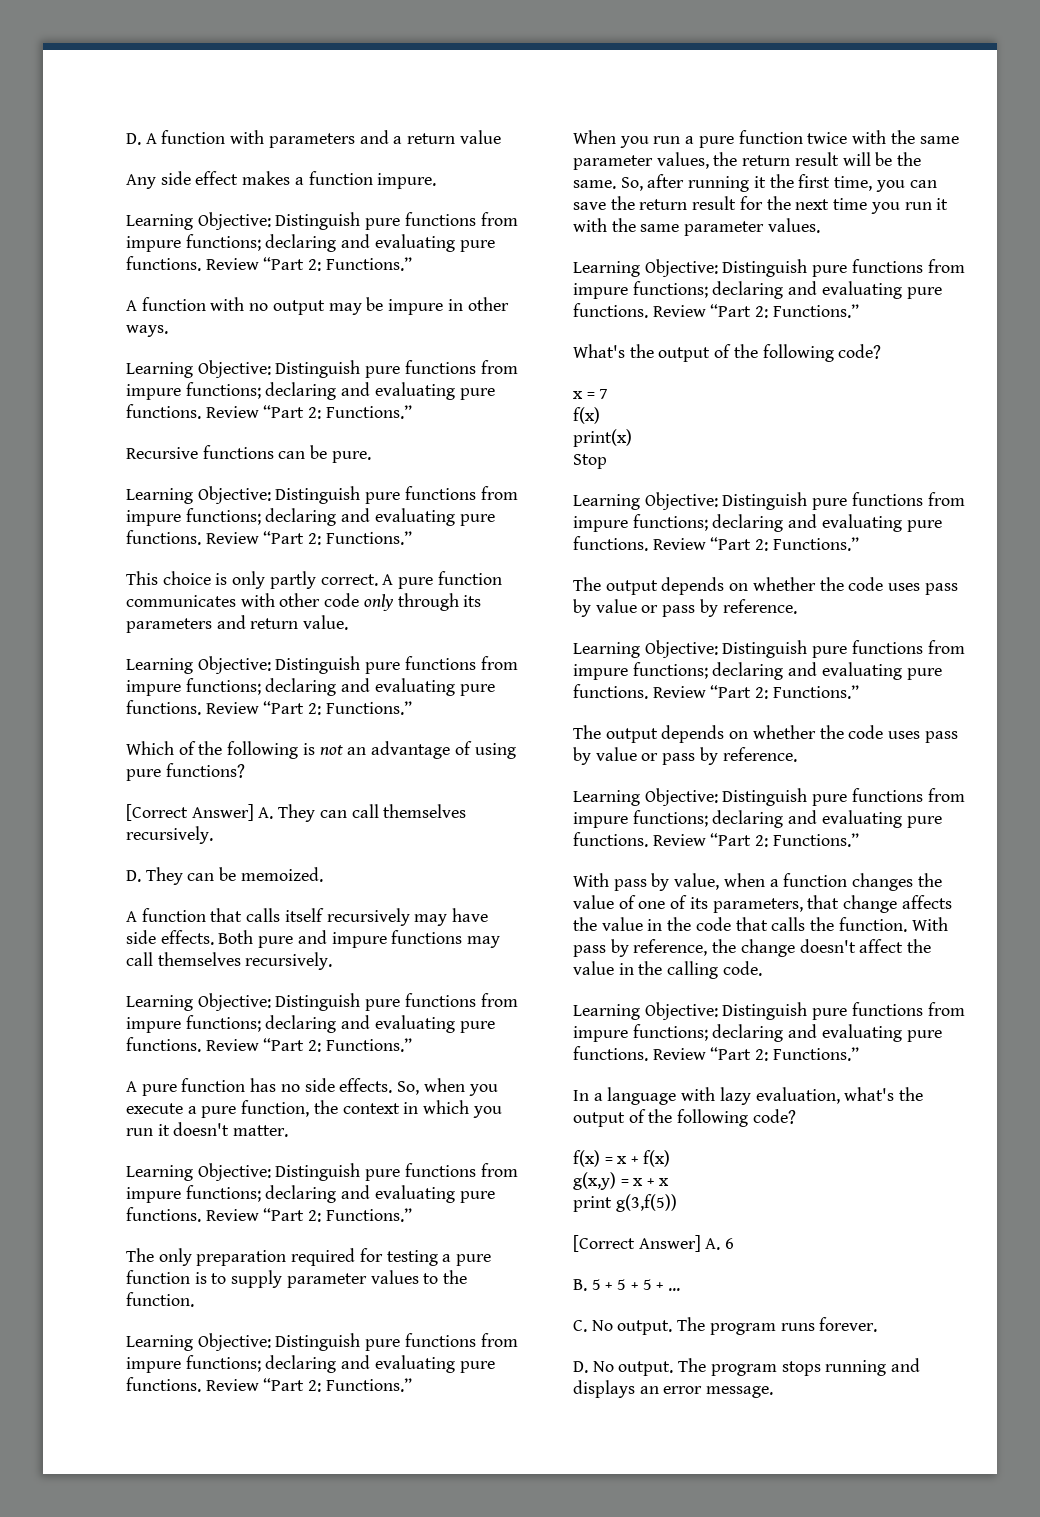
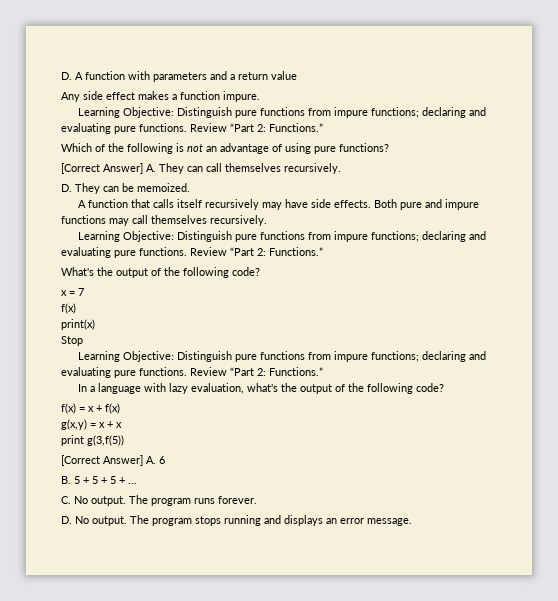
[126,297,509,315] [126,325,168,337] [126,360,518,378] [126,382,495,400] [126,404,412,419] [126,445,371,463] [126,486,518,504] [126,508,495,526] [126,530,412,545] [126,571,502,589] [126,593,482,611] [126,615,349,633] [126,656,518,674] [126,678,495,696] [126,700,412,715] // A function with no output may be impure in other ways. // Learning Objective: Distinguish pure functions from impure functions; declaring and evaluating pure functions. Review “Part 2: Functions.” // Recursive functions can be pure. // Learning Objective: Distinguish pure functions from impure functions; declaring and evaluating pure functions. Review “Part 2: Functions.” // This choice is only partly correct. A pure function communicates with other code only through its parameters and return value. // Learning Objective: Distinguish pure functions from impure functions; declaring and evaluating pure functions. Review “Part 2: Functions.” -> (323, 127) none
[126,1078,498,1096] [126,1100,502,1118] [126,1122,289,1137] [126,1163,518,1181] [126,1185,495,1203] [126,1207,412,1222] [126,1248,492,1266] [126,1270,468,1288] [126,1292,194,1307] [126,1333,518,1351] [126,1355,495,1373] [126,1377,412,1392] [573,130,959,148] [573,152,922,170] [573,174,937,192] [573,196,949,214] [573,218,820,236] [573,259,965,277] [573,281,942,299] [573,303,859,318] // A pure function has no side effects. So, when you execute a pure function, the context in which you run it doesn't matter. // Learning Objective: Distinguish pure functions from impure functions; declaring and evaluating pure functions. Review “Part 2: Functions.” // The only preparation required for testing a pure function is to supply parameter values to the function. // Learning Objective: Distinguish pure functions from impure functions; declaring and evaluating pure functions. Review “Part 2: Functions.” // When you run a pure function twice with the same parameter values, the return result will be the same. So, after running it the first time, you can save the return result for the next time you run it with the same parameter values. // Learning Objective: Distinguish pure functions from impure functions; declaring and evaluating pure functions. Review “Part 2: Functions.” -> (323, 251) none
[573,577,958,595] [573,599,797,617] [573,640,965,658] [573,662,942,680] [573,684,859,699] [573,725,958,743] [573,747,797,765] [573,788,965,806] [573,810,942,828] [573,832,859,847] [573,873,942,891] [573,895,952,913] [573,917,948,932] [573,939,932,957] [573,961,762,979] [573,1002,965,1020] [573,1024,942,1042] [573,1046,859,1061] // The output depends on whether the code uses pass by value or pass by reference. // Learning Objective: Distinguish pure functions from impure functions; declaring and evaluating pure functions. Review “Part 2: Functions.” // The output depends on whether the code uses pass by value or pass by reference. // Learning Objective: Distinguish pure functions from impure functions; declaring and evaluating pure functions. Review “Part 2: Functions.” // With pass by value, when a function changes the value of one of its parameters, that change affects the value in the code that calls the function. With pass by reference, the change doesn't affect the value in the calling code. // Learning Objective: Distinguish pure functions from impure functions; declaring and evaluating pure functions. Review “Part 2: Functions.” -> (323, 371) none

